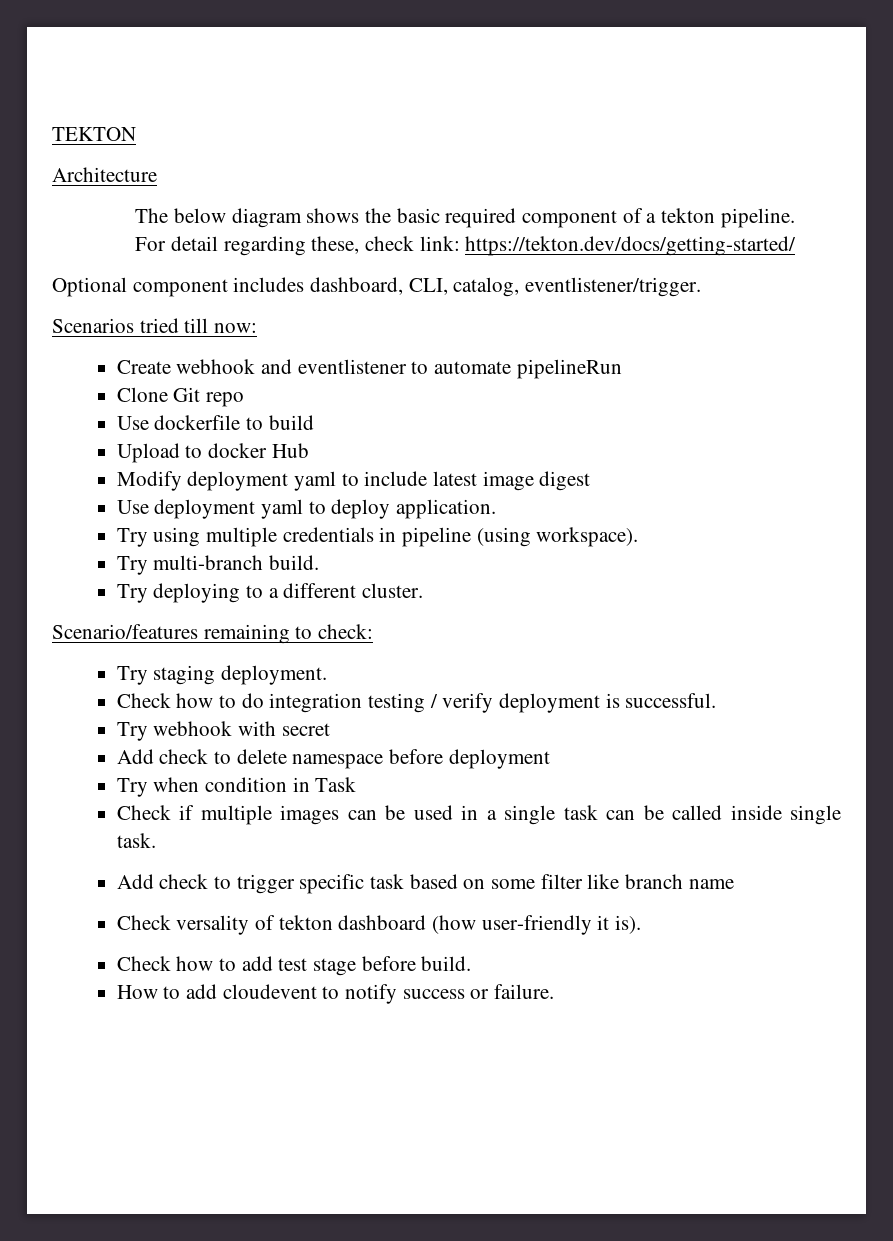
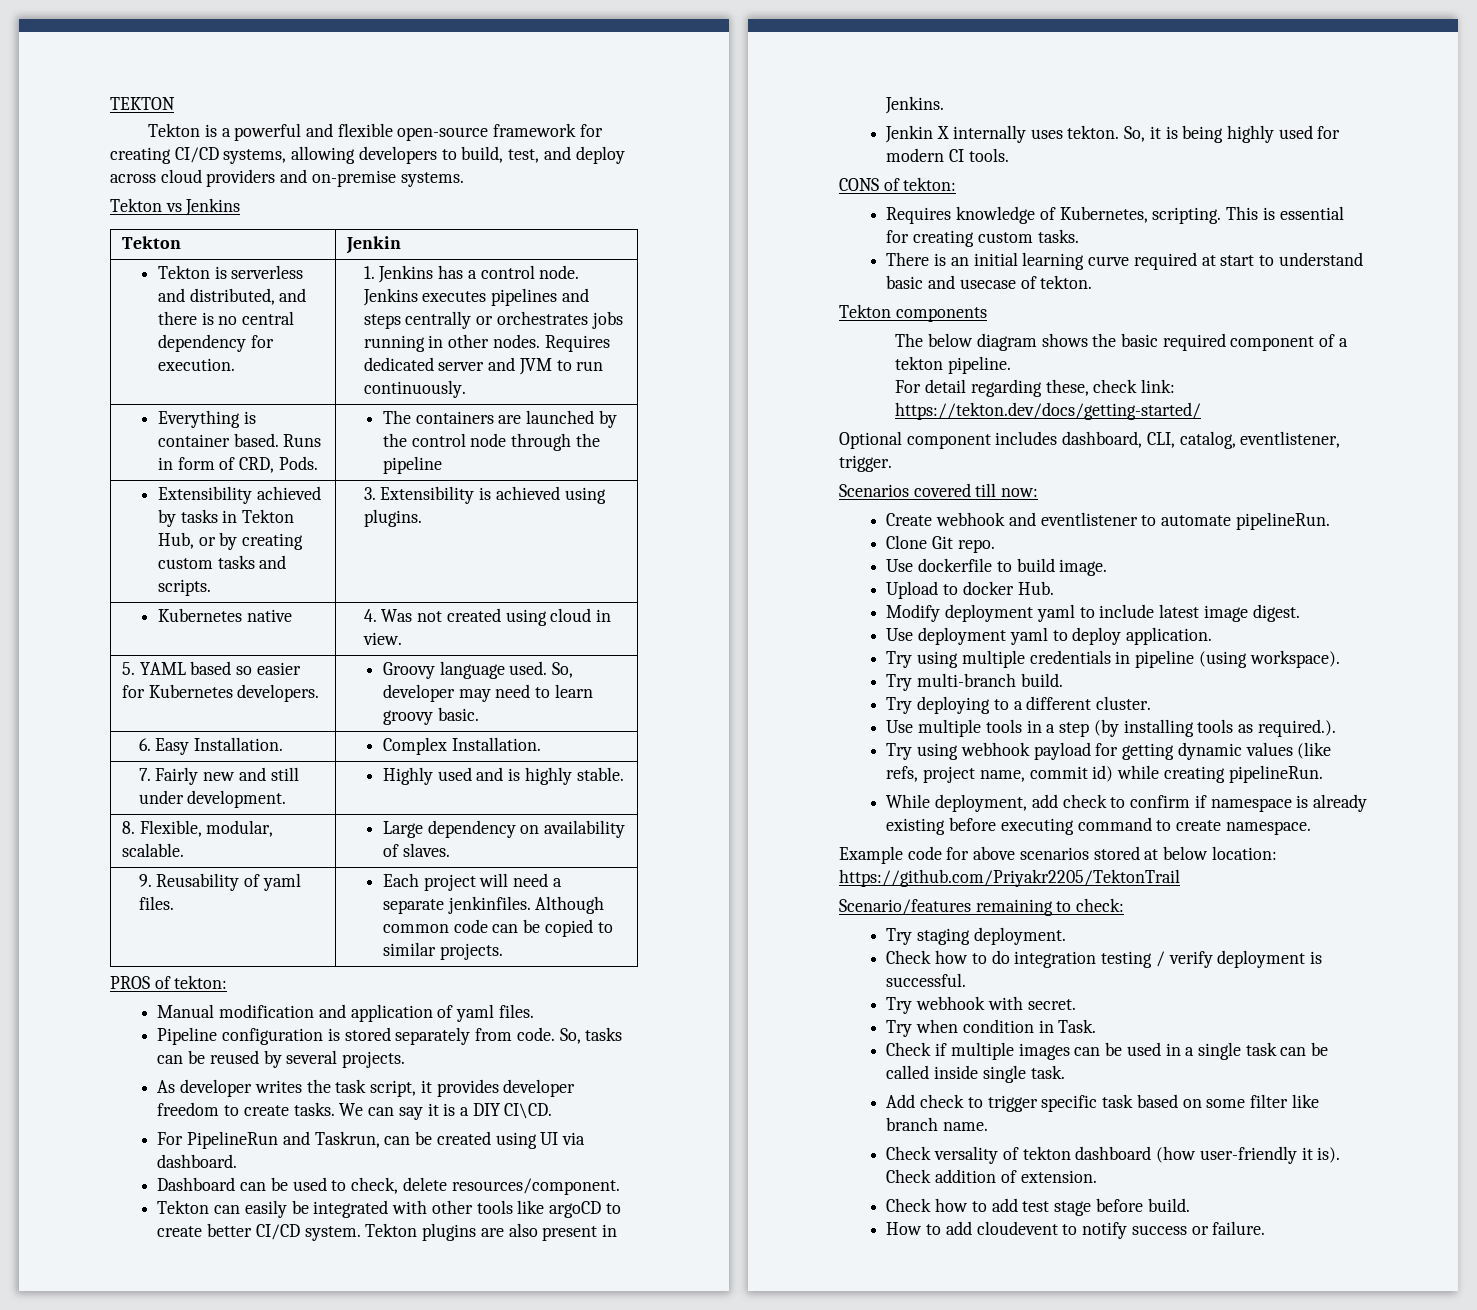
[52,167,157,182] Architecture -> [148,123,603,141] [110,146,625,164] [110,169,464,187] [110,198,241,216] [121,236,181,249] [345,236,401,254] [158,265,304,279] [158,288,307,305] [158,311,295,325] [158,334,274,352] [158,358,236,371] [363,265,580,283] [362,288,589,306] [363,311,623,329] [363,334,610,352] [363,357,604,375] [363,380,466,398] [158,410,256,428] [158,433,322,447] [158,456,318,473] [383,410,617,428] [383,433,600,451] [383,456,443,474] [158,486,321,504] [158,509,295,527] [158,532,304,550] [158,555,287,569] [158,579,212,596] [363,486,606,504] [363,509,422,527] [158,608,292,622] [363,608,612,626] [362,632,402,645] [121,661,301,675] [121,684,320,702] [383,661,574,679] [383,684,593,702] [383,707,479,725] [138,737,284,755] [383,737,541,755] [138,767,299,785] [138,790,287,808] [383,767,624,785] [121,820,274,837] [121,843,184,857] [383,820,626,838] [383,843,450,857] [138,873,301,891] [138,896,174,910] [383,873,562,891] [383,896,605,914] [383,919,613,937] [383,942,503,960] [110,975,228,989] [157,1004,534,1022] [157,1027,623,1045] [157,1050,406,1068] [157,1079,576,1097] [157,1102,553,1120] [157,1131,585,1149] [157,1154,238,1168] [157,1177,620,1195] [157,1200,621,1218] [157,1223,617,1241] [885,96,945,114] [885,125,1341,143] [886,148,1009,162] [839,177,957,191] [886,206,1344,224] [886,229,1079,247] [886,252,1363,270] [886,275,1093,289] [839,304,987,322] Tekton is a powerful and flexible open-source framework for creating CI/CD systems, allowing developers to build, test, and deploy across cloud providers and on-premise systems. // Tekton vs Jenkins // Tekton | Jenkin // Tekton is serverless and distributed, and there is no central dependency for execution. | 1. Jenkins has a control node. Jenkins executes pipelines and steps centrally or orchestrates jobs running in other nodes. Requires dedicated server and JVM to run continuously. // Everything is container based. Runs in form of CRD, Pods. | The containers are launched by the control node through the pipeline // Extensibility achieved by tasks in Tekton Hub, or by creating custom tasks and scripts. | 3. Extensibility is achieved using plugins. // Kubernetes native | 4. Was not created using cloud in view. // 5. YAML based so easier for Kubernetes developers. | Groovy language used. So, developer may need to learn groovy basic. // 6. Easy Installation. | Complex Installation. // 7. Fairly new and still under development. | Highly used and is highly stable. // 8. Flexible, modular, scalable. | Large dependency on availability of slaves. // 9. Reusability of yaml files. | Each project will need a separate jenkinfiles. Although common code can be copied to similar projects. // PROS of tekton: // Manual modification and application of yaml files. // Pipeline configuration is stored separately from code. So, tasks can be reused by several projects. // As developer writes the task script, it provides developer freedom to create tasks. We can say it is a DIY CI\CD. // For PipelineRun and Taskrun, can be created using UI via dashboard. // Dashboard can be used to check, delete resources/component. // Tekton can easily be integrated with other tools like argoCD to create better CI/CD system. Tekton plugins are also present in Jenkins. // Jenkin X internally uses tekton. So, it is being highly used for modern CI tools. // CONS of tekton: // Requires knowledge of Kubernetes, scripting. This is essential for creating custom tasks. // There is an initial learning curve required at start to understand basic and usecase of tekton. // Tekton components
[525,277,702,297] eventlistener/trigger. -> [1240,431,1341,448] [839,455,892,472] eventlistener, trigger.
[139,318,179,333] tried -> [913,483,971,497] covered
[516,359,622,379] pipelineRun -> [1235,512,1330,530] pipelineRun.
[206,392,245,407] repo -> [957,539,995,553] repo.
(314, 422) none -> [1059,559,1108,576] image.
[271,443,309,458] Hub -> [1017,581,1054,595] Hub.
[539,471,591,491] digest -> [1252,604,1300,622] digest.
(424, 590) none -> [886,719,1336,737] [886,742,1332,760] [886,765,1323,783] [886,794,1367,812] [886,817,1311,835] [839,846,1277,864] [839,869,1180,887] // Use multiple tools in a step (by installing tools as required.). // Try using webhook payload for getting dynamic values (like refs, project name, commit id) while creating pipelineRun. // While deployment, add check to confirm if namespace is already existing before executing command to create namespace. // Example code for above scenarios stored at below location: https://github.com/Priyakr2205/TektonTrail
[281,723,330,736] [116,749,550,769] secret // Add check to delete namespace before deployment -> [1027,999,1076,1010] secret.
[315,777,357,792] Task -> [1058,1019,1097,1033] Task.
[688,879,734,889] name -> [943,1122,989,1131] name.
(642, 924) none -> [886,1169,1097,1183] Check addition of extension.

